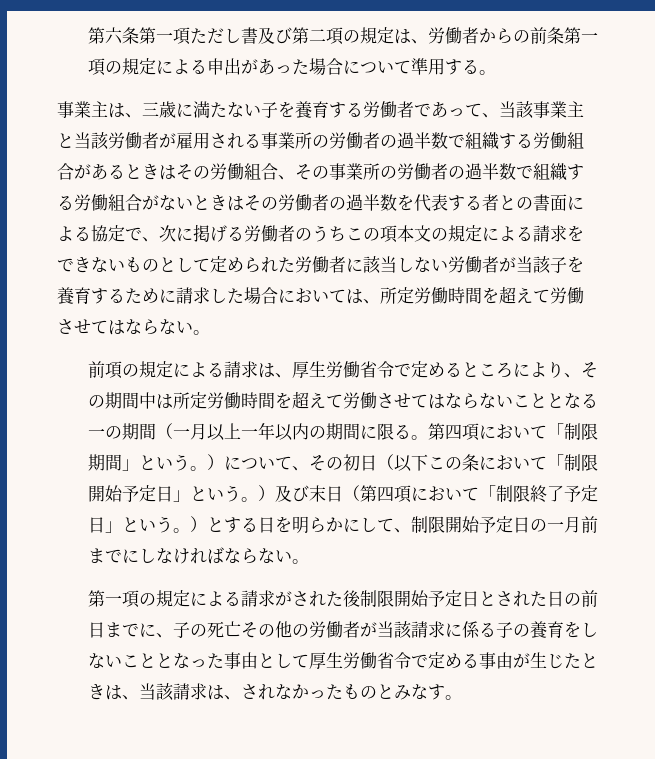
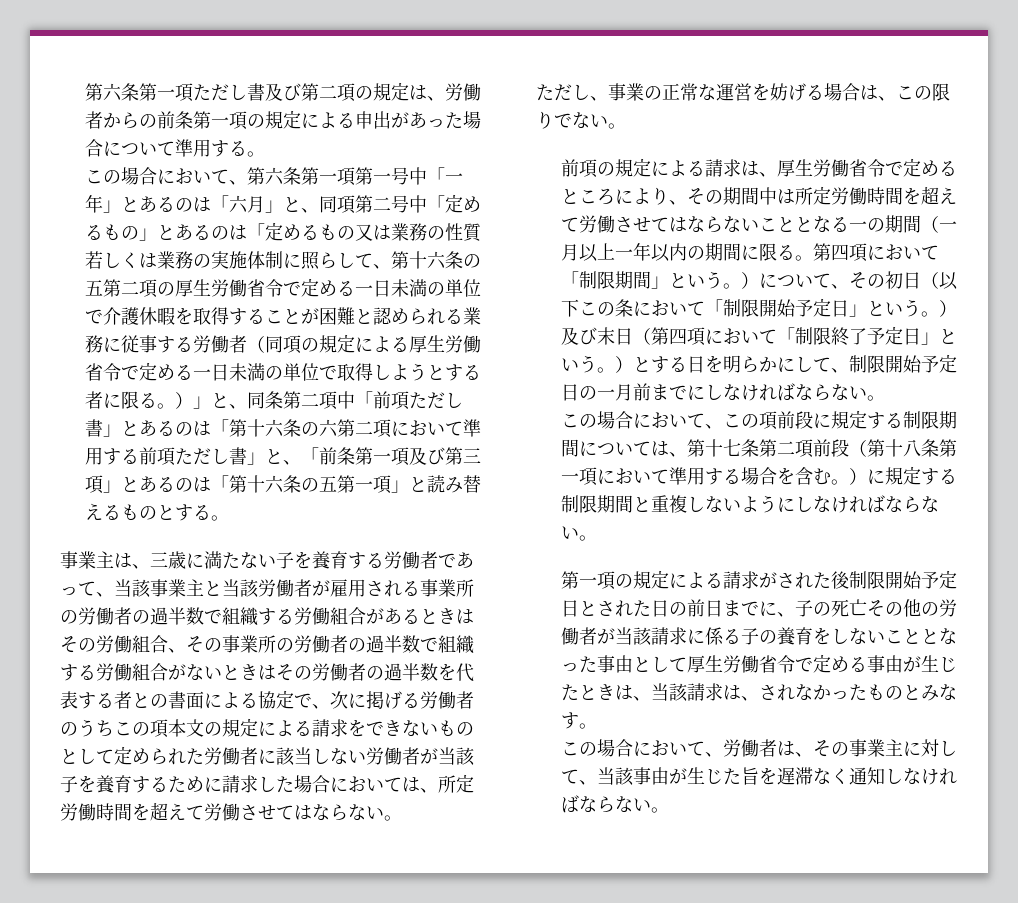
(496, 72) none -> [85,167,464,186] [85,194,482,214] [85,222,483,242] [85,251,482,270] [85,278,482,298] [85,307,482,325] [85,334,482,354] [85,362,482,381] [85,391,464,410] [85,419,482,438] [85,447,482,466] [85,475,482,494] [85,503,230,521] // この場合において、第六条第一項第一号中「一年」とあるのは「六月」と、同項第二号中「定めるもの」とあるのは「定めるもの又は業務の性質若しくは業務の実施体制に照らして、第十六条の五第二項の厚生労働省令で定める一日未満の単位で介護休暇を取得することが困難と認められる業務に従事する労働者（同項の規定による厚生労働省令で定める一日未満の単位で取得しようとする者に限る。）」と、同条第二項中「前項ただし書」とあるのは「第十六条の六第二項において準用する前項ただし書」と、「前条第一項及び第三項」とあるのは「第十六条の五第一項」と読み替えるものとする。
(210, 332) none -> [536,83,950,101] [536,111,626,129] // ただし、事業の正常な運営を妨げる場合は、この限りでない。
(309, 561) none -> [561,410,958,430] [561,439,958,458] [561,466,958,486] [561,495,940,513] [561,526,598,541] // この場合において、この項前段に規定する制限期間については、第十七条第二項前段（第十八条第一項において準用する場合を含む。）に規定する制限期間と重複しないようにしなければならない。
(462, 697) none -> [561,739,958,757] [561,767,958,786] [561,795,670,813] // この場合において、労働者は、その事業主に対して、当該事由が生じた旨を遅滞なく通知しなければならない。

